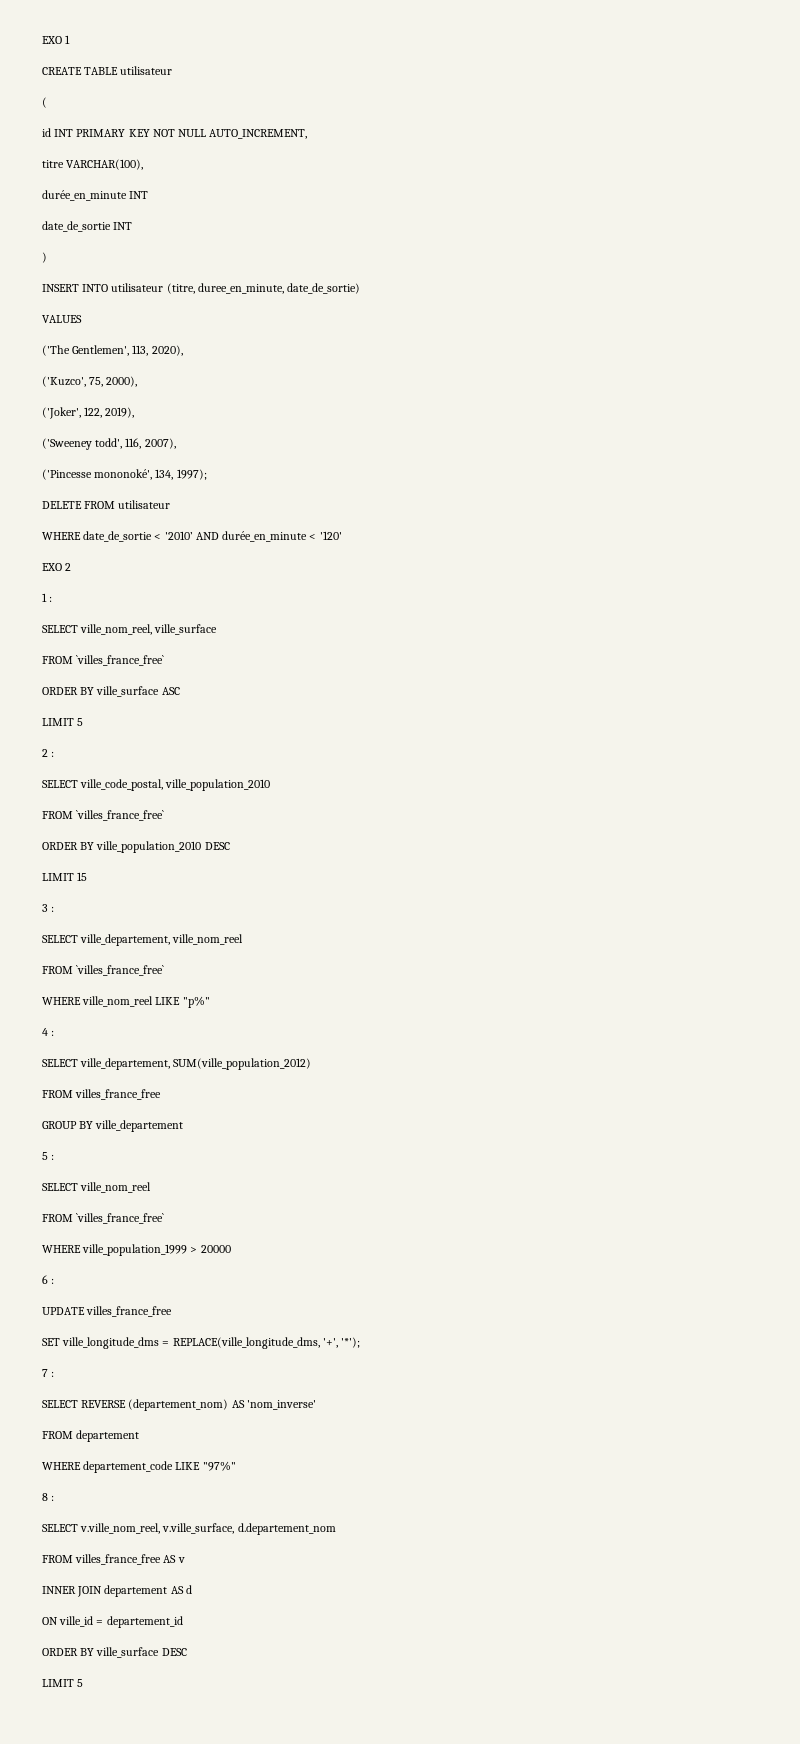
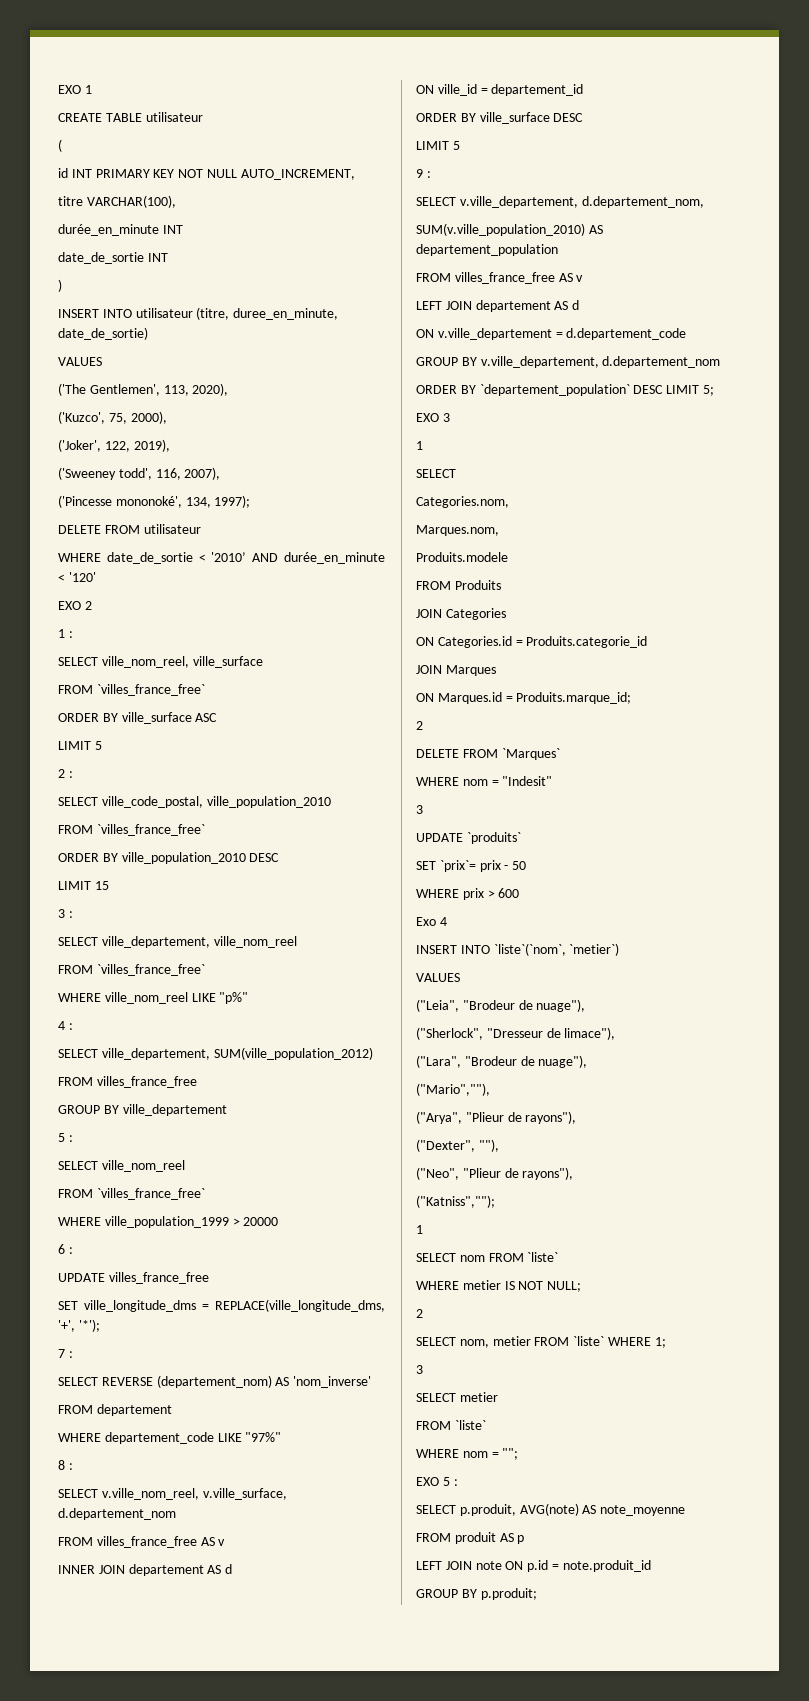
(84, 1683) none -> [416,169,431,178] [416,196,704,208] [416,223,603,236] [416,244,558,256] [416,272,584,284] [416,300,580,312] [416,328,687,340] [416,356,721,368] [416,384,714,396] [416,413,450,422] [416,441,423,450] [416,469,456,478] [416,496,509,508] [416,525,499,536] [416,552,508,562] [416,580,501,590] [416,608,506,620] [416,636,648,648] [416,665,496,676] [416,692,632,704] [416,721,423,730] [416,748,560,760] [416,776,553,786] [416,805,423,814] [416,832,521,844] [416,860,527,872] [416,888,520,900] [416,917,447,926] [416,943,620,956] [416,973,460,982] [416,999,586,1012] [416,1027,616,1040] [416,1055,588,1068] [416,1083,490,1096] [416,1111,577,1124] [416,1139,499,1152] [416,1167,574,1180] [416,1195,495,1208] [416,1225,423,1234] [416,1252,559,1262] [416,1280,582,1292] [416,1309,423,1318] [416,1336,666,1348] [416,1365,423,1374] [416,1392,498,1402] [416,1420,486,1430] [416,1448,519,1460] [416,1477,458,1486] [416,1503,686,1516] [416,1532,525,1544] [416,1560,651,1572] [416,1588,537,1600] // 9 : // SELECT v.ville_departement, d.departement_nom, // SUM(v.ville_population_2010) AS departement_population // FROM villes_france_free AS v // LEFT JOIN departement AS d // ON v.ville_departement = d.departement_code // GROUP BY v.ville_departement, d.departement_nom // ORDER BY `departement_population` DESC LIMIT 5; // EXO 3 // 1 // SELECT // Categories.nom, // Marques.nom, // Produits.modele // FROM Produits // JOIN Categories // ON Categories.id = Produits.categorie_id // JOIN Marques // ON Marques.id = Produits.marque_id; // 2 // DELETE FROM `Marques` // WHERE nom = "Indesit" // 3 // UPDATE `produits` // SET `prix`= prix - 50 // WHERE prix > 600 // Exo 4 // INSERT INTO `liste`(`nom`, `metier`) // VALUES // ("Leia", "Brodeur de nuage"), // ("Sherlock", "Dresseur de limace"), // ("Lara", "Brodeur de nuage"), // ("Mario",""), // ("Arya", "Plieur de rayons"), // ("Dexter", ""), // ("Neo", "Plieur de rayons"), // ("Katniss",""); // 1 // SELECT nom FROM `liste` // WHERE metier IS NOT NULL; // 2 // SELECT nom, metier FROM `liste` WHERE 1; // 3 // SELECT metier // FROM `liste` // WHERE nom = ""; // EXO 5 : // SELECT p.produit, AVG(note) AS note_moyenne // FROM produit AS p // LEFT JOIN note ON p.id = note.produit_id // GROUP BY p.produit;

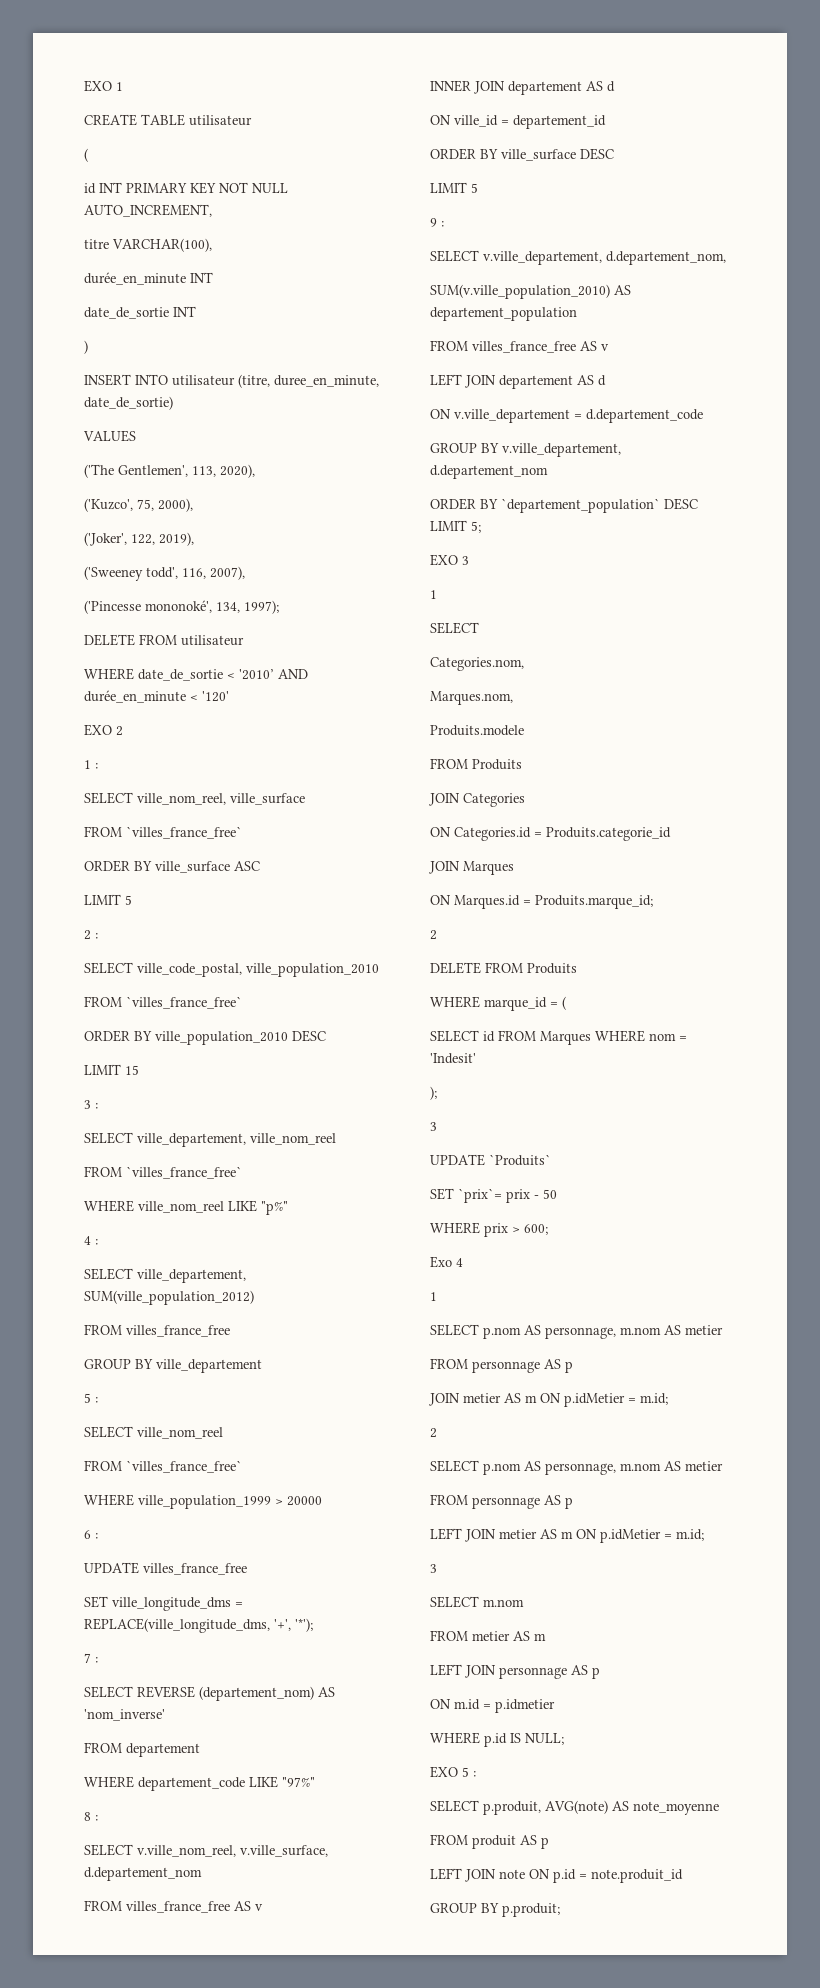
[501,748,560,760] [416,776,553,786] `Marques` // WHERE nom = "Indesit" -> [527,963,577,974] [430,996,566,1011] [430,1030,687,1045] [430,1053,476,1064] [430,1086,437,1100] Produits // WHERE marque_id = ( // SELECT id FROM Marques WHERE nom = 'Indesit' // );
[466,832,521,844] `produits` -> [489,1154,551,1166] `Produits`
[498,888,520,898] 600 -> [524,1224,548,1235] 600;
[416,943,620,956] [416,973,460,982] [416,999,586,1012] [416,1027,616,1040] [416,1055,588,1068] [416,1083,490,1096] [416,1111,577,1124] [416,1139,499,1152] [416,1167,574,1180] [416,1195,495,1208] [416,1225,423,1234] [416,1252,559,1262] [416,1280,582,1292] [416,1309,423,1318] [416,1336,666,1348] INSERT INTO `liste`(`nom`, `metier`) // VALUES // ("Leia", "Brodeur de nuage"), // ("Sherlock", "Dresseur de limace"), // ("Lara", "Brodeur de nuage"), // ("Mario",""), // ("Arya", "Plieur de rayons"), // ("Dexter", ""), // ("Neo", "Plieur de rayons"), // ("Katniss",""); // 1 // SELECT nom FROM `liste` // WHERE metier IS NOT NULL; // 2 // SELECT nom, metier FROM `liste` WHERE 1; -> [430,1292,437,1301] [430,1324,723,1339] [430,1358,573,1373] [429,1393,668,1407] [430,1428,437,1438] [430,1460,723,1475] [430,1494,573,1509] [430,1528,704,1543] 1 // SELECT p.nom AS personnage, m.nom AS metier // FROM personnage AS p // JOIN metier AS m ON p.idMetier = m.id; // 2 // SELECT p.nom AS personnage, m.nom AS metier // FROM personnage AS p // LEFT JOIN metier AS m ON p.idMetier = m.id;
[459,1392,498,1402] [416,1420,486,1430] [416,1448,519,1460] metier // FROM `liste` // WHERE nom = ""; -> [483,1599,524,1607] [430,1630,546,1641] [430,1664,600,1679] [430,1699,555,1713] [430,1732,564,1747] m.nom // FROM metier AS m // LEFT JOIN personnage AS p // ON m.id = p.idmetier // WHERE p.id IS NULL;

